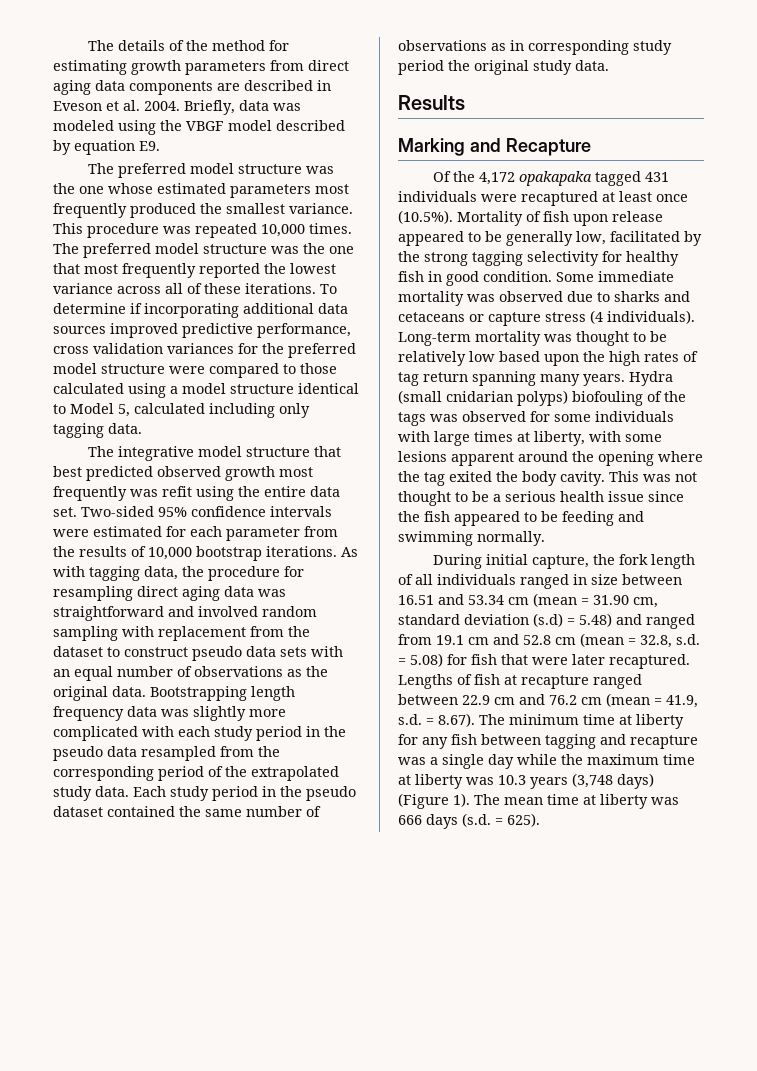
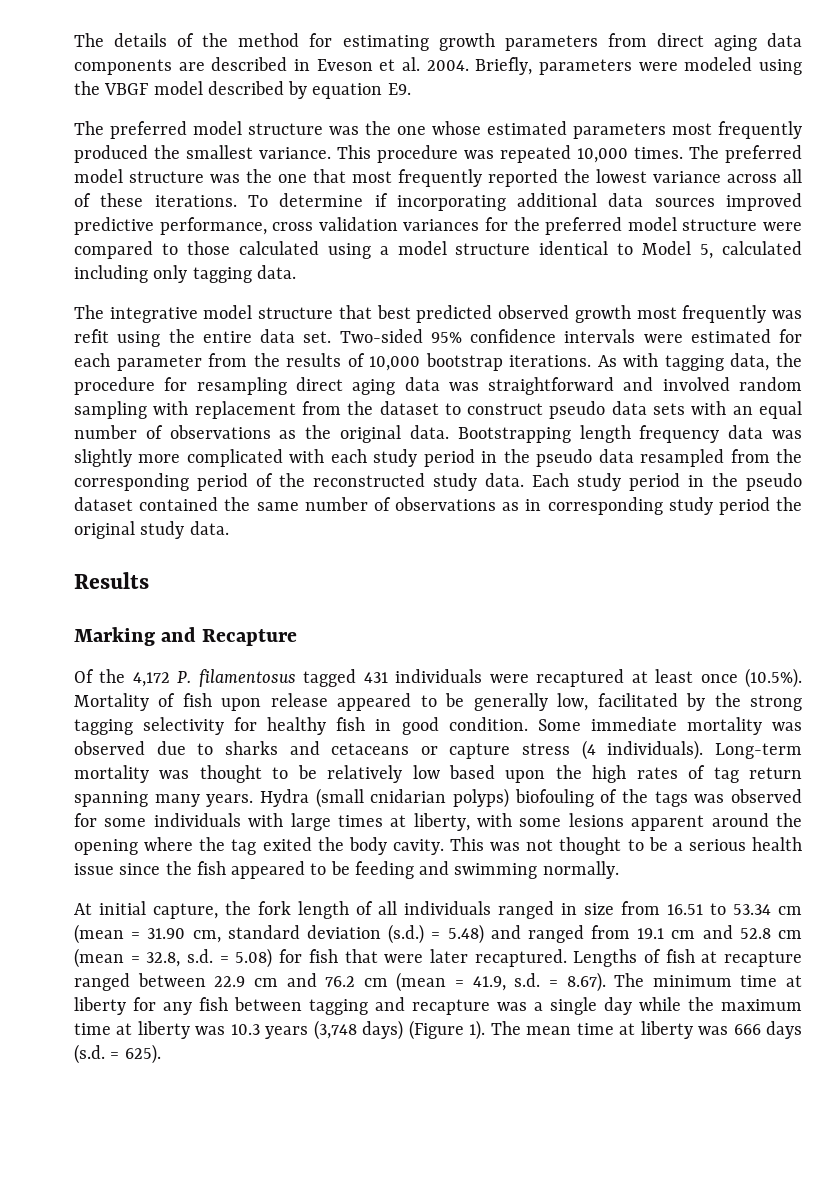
[239,100,301,111] data was -> [539,59,678,75] parameters were
[251,766,339,781] extrapolated -> [313,473,425,487] reconstructed
[518,171,592,186] opakapaka -> [177,669,296,687] P. filamentosus
[432,554,482,569] During -> [74,903,92,915] At
[622,574,682,585] [398,594,464,605] between 16.51 and -> [621,901,726,915] from 16.51 to
[533,613,563,627] (s.d) -> [388,924,425,944] (s.d.)

